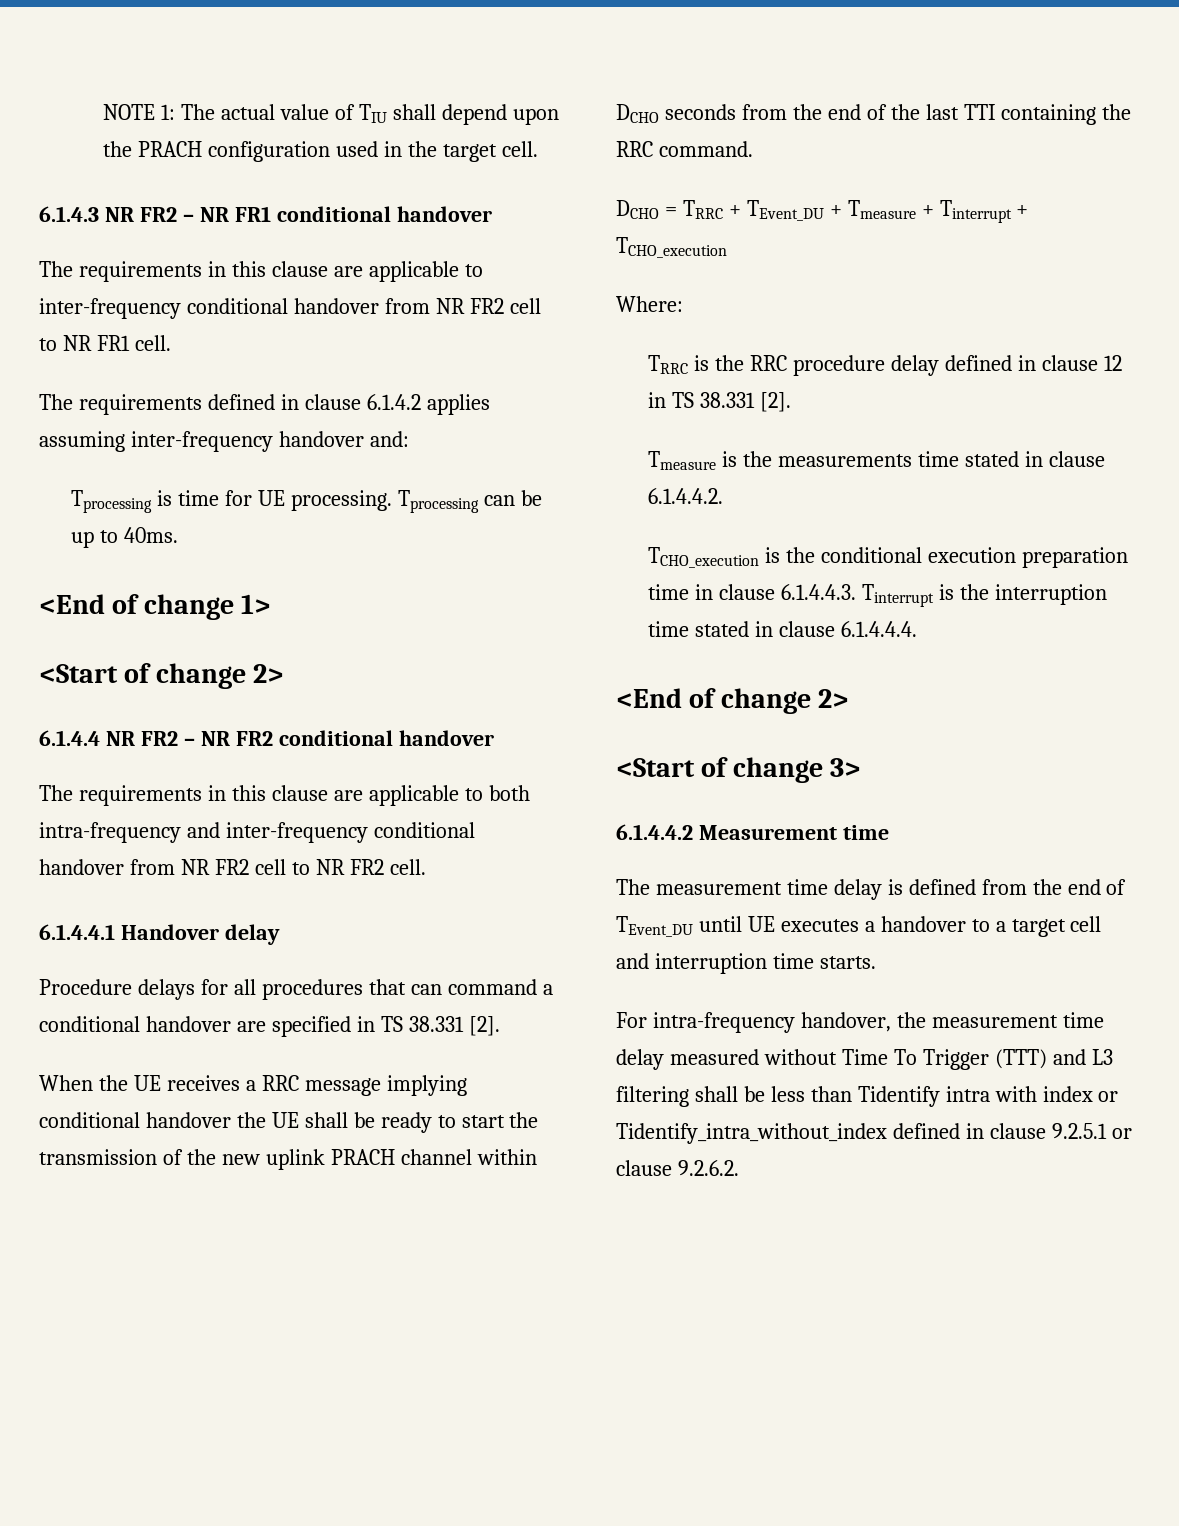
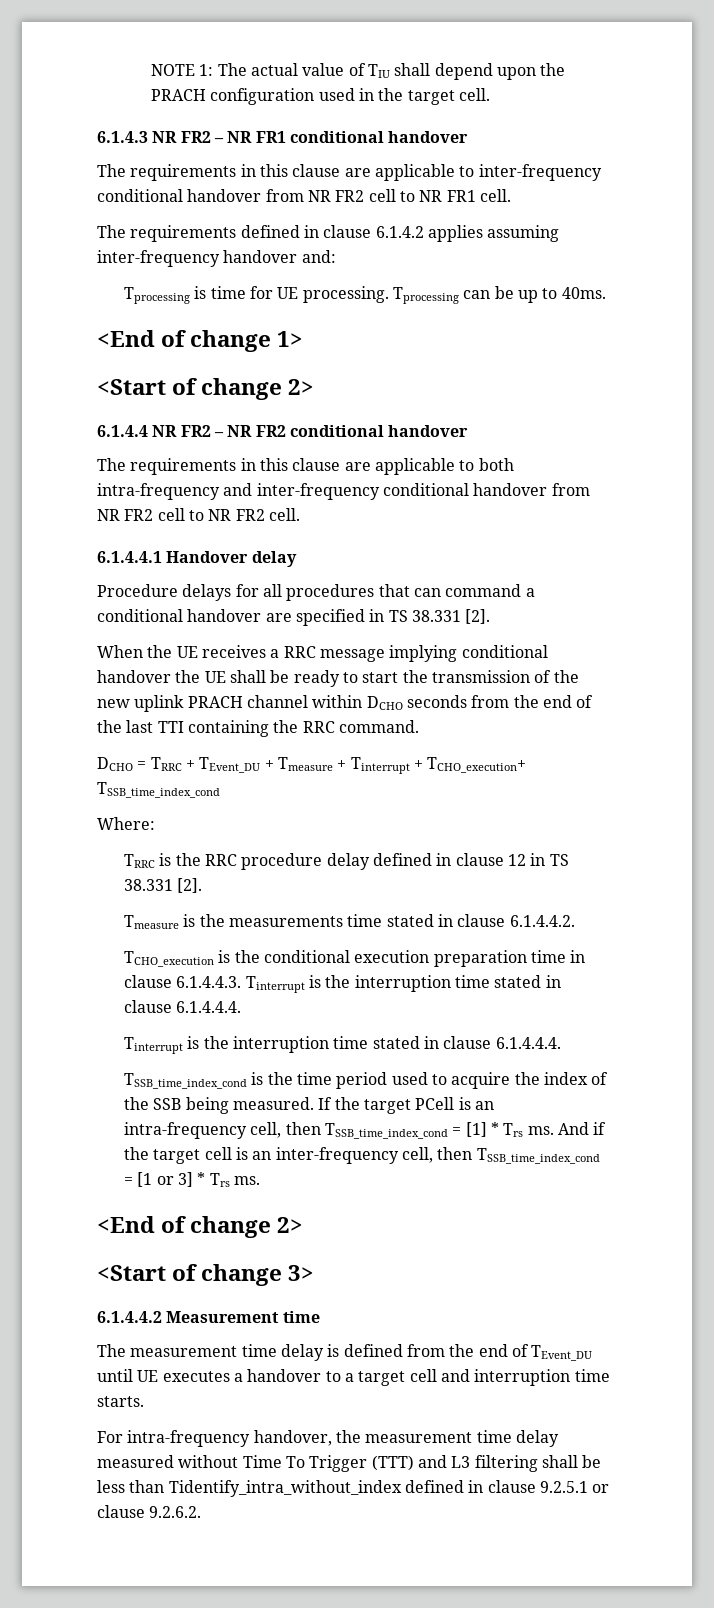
[616,237,727,258] TCHO_execution -> [427,757,527,773] [97,782,220,798] TCHO_execution+ TSSB_time_index_cond
(917, 629) none -> [124,1036,561,1054] [124,1072,609,1089] [124,1097,494,1114] [124,1122,607,1139] [124,1147,600,1164] [124,1172,260,1187] // Tinterrupt is the interruption time stated in clause 6.1.4.4.4. // TSSB_time_index_cond is the time period used to acquire the index of the SSB being measured. If the target PCell is an intra-frequency cell, then TSSB_time_index_cond = [1] * Trs ms. And if the target cell is an inter-frequency cell, then TSSB_time_index_cond = [1 or 3] * Trs ms.
[857,1086,1119,1107] Tidentify intra with index or -> (165, 1486) none

